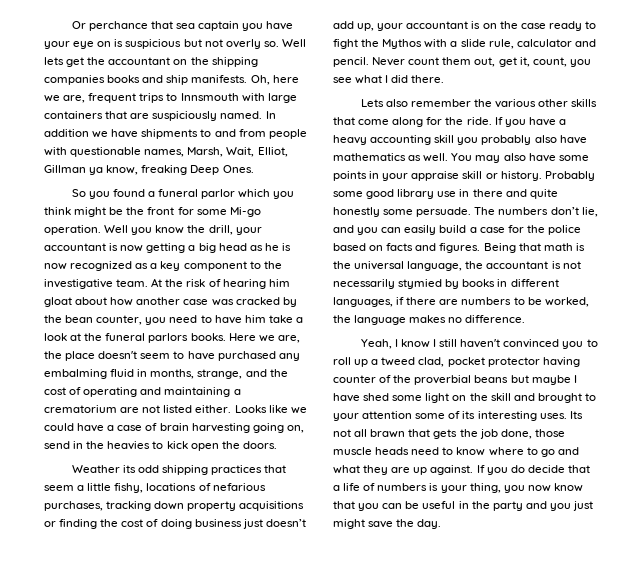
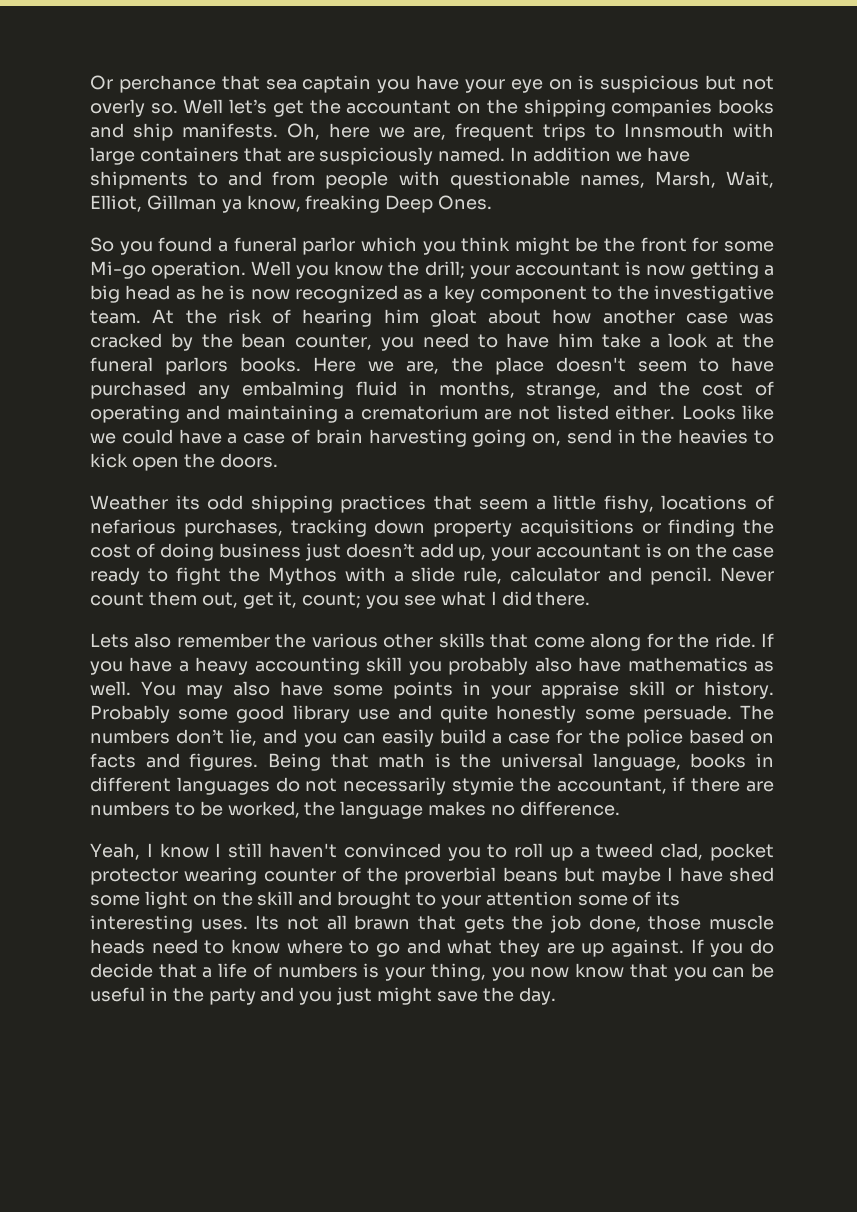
[44,57,64,65] lets -> [229,99,268,114] let’s
[208,225,233,235] drill, -> [424,261,465,278] drill;
[532,57,567,67] count, -> [302,592,362,608] count;
[459,189,503,197] in there -> (390, 714) none
[465,261,581,269] [333,279,559,289] [333,297,393,307] the accountant is not necessarily stymied by books in different languages, -> [690,753,774,768] [90,777,667,795] books in different languages do not necessarily stymie the accountant,
[542,357,580,367] having -> [184,867,258,885] wearing

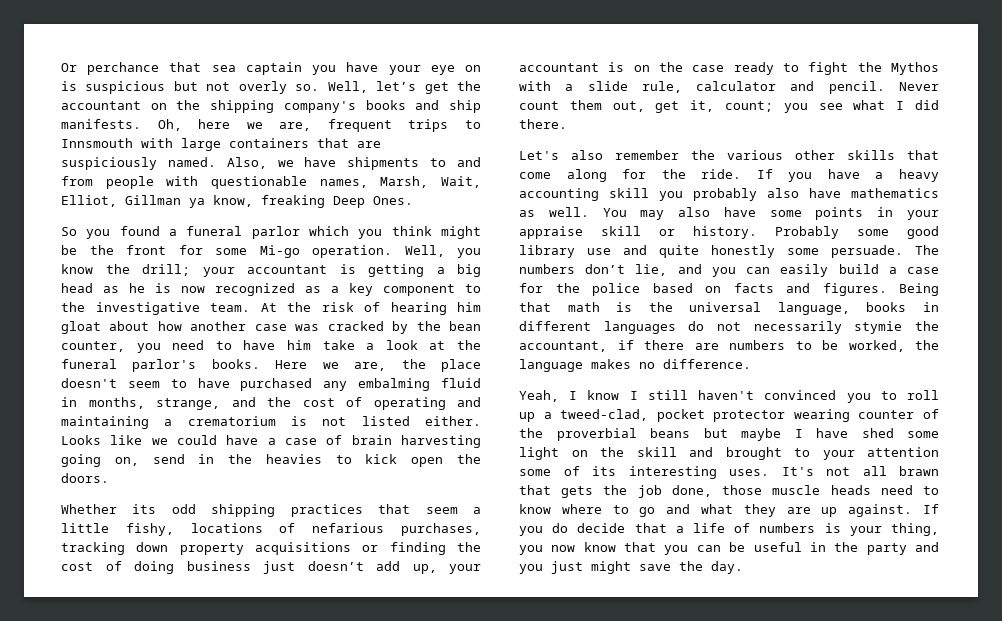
[183,99,224,114] Well -> [327,81,368,93] Well,
[611,99,713,117] companies -> [283,101,356,113] company's
[510,147,612,162] In addition -> [226,157,267,169] Also,
[251,261,292,276] Well -> [404,245,445,257] Well,
[645,265,685,276] now -> (356, 269) none
[165,357,229,375] parlors -> [132,359,197,372] parlor's
[484,409,512,420] are -> [291,416,307,426] is
[90,495,168,510] Weather -> [61,504,117,514] Whether
[90,633,129,648] Lets -> [519,151,559,160] Let's
[596,843,704,860] tweed clad, -> [560,409,649,421] tweed-clad,
[255,915,280,930] Its -> [781,467,814,476] It's

